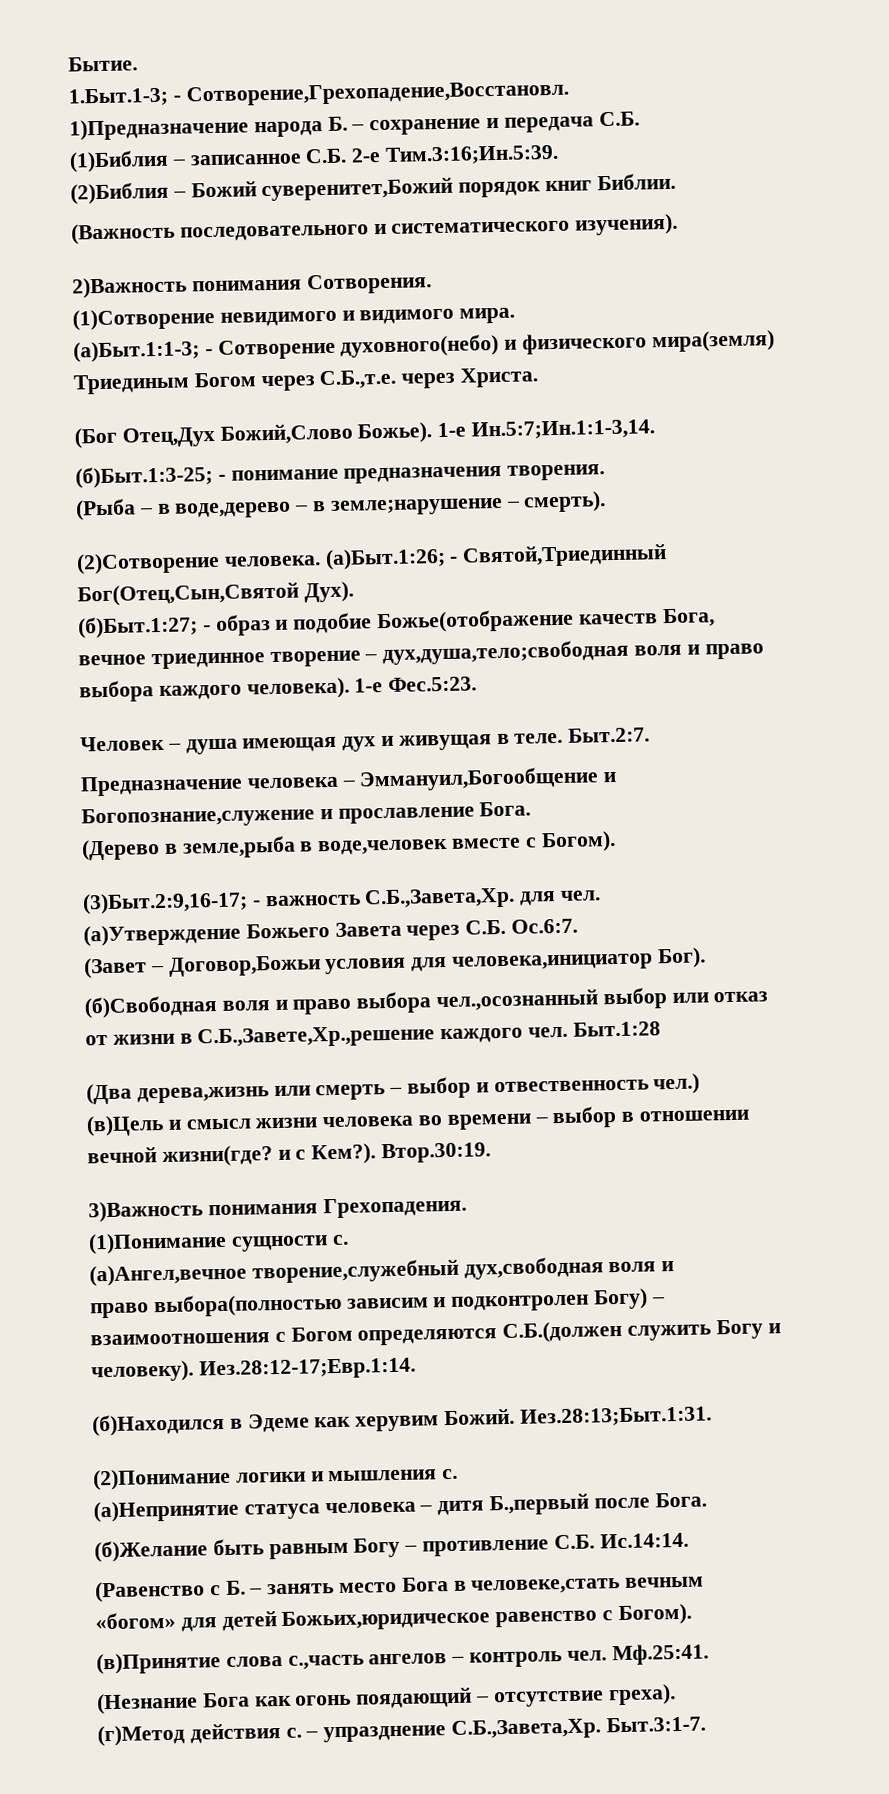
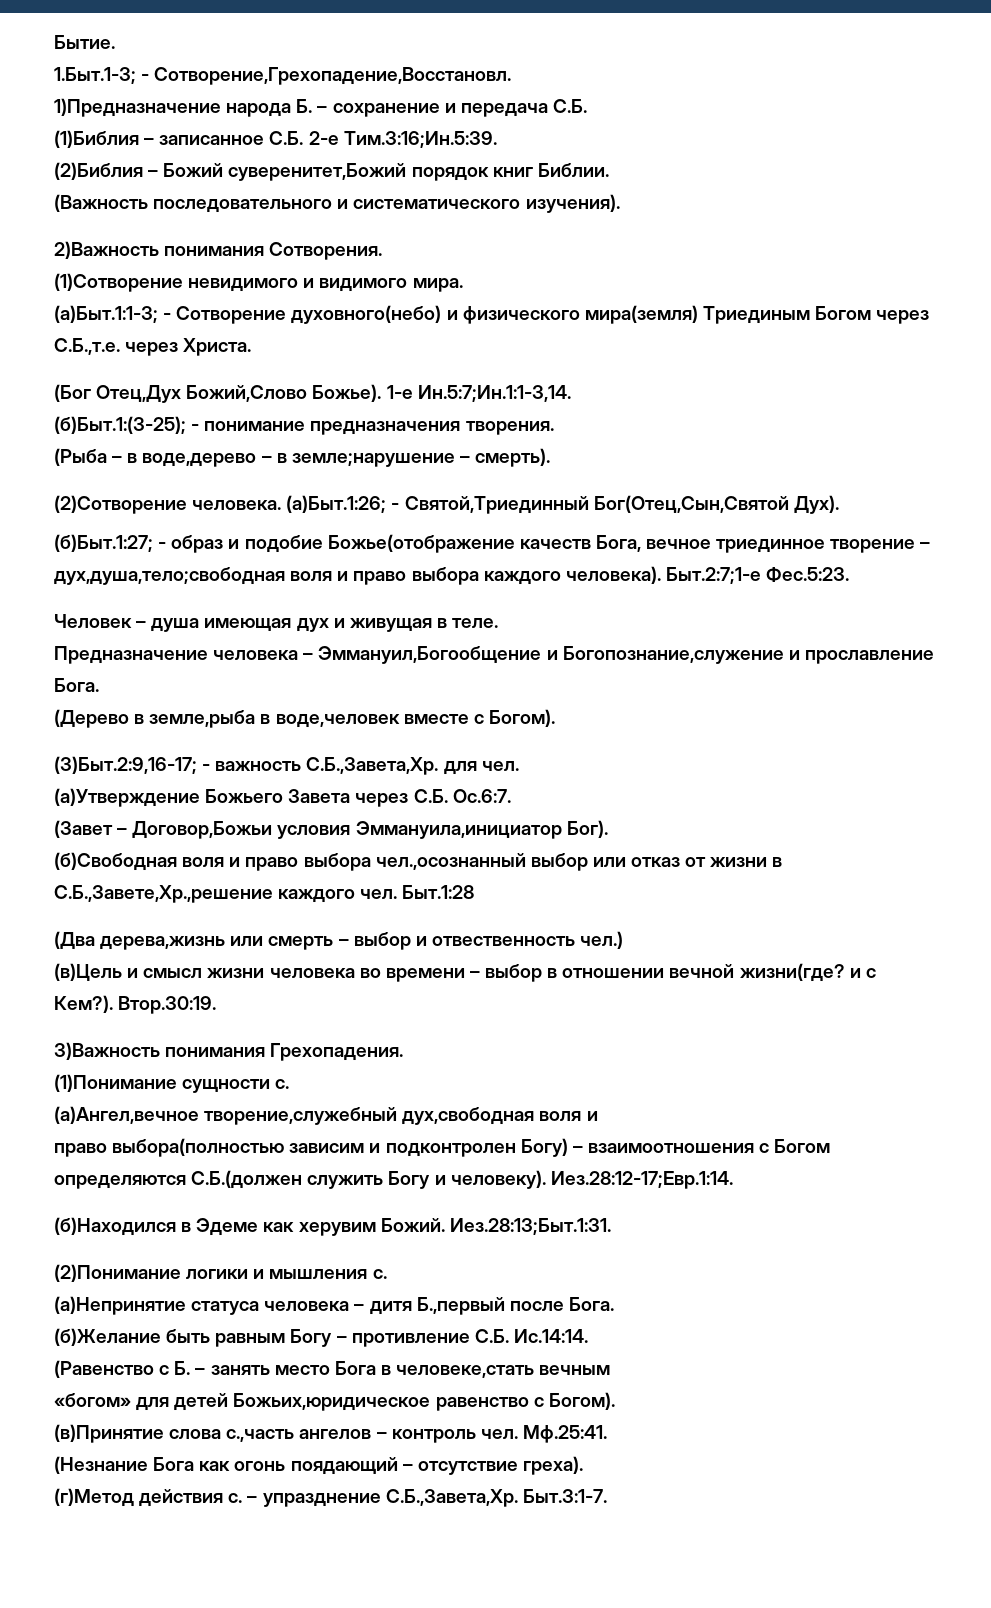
[75,465,213,489] (б)Быт.1:3-25; -> [54,416,186,434] (б)Быт.1:(3-25);
[354,678,384,693] 1-е -> [665,567,761,584] Быт.2:7;1-е
[568,727,651,743] Быт.2:7. -> (499, 623) none
[411,953,654,972] для человека,инициатор -> [355,821,562,839] Эммануила,инициатор

